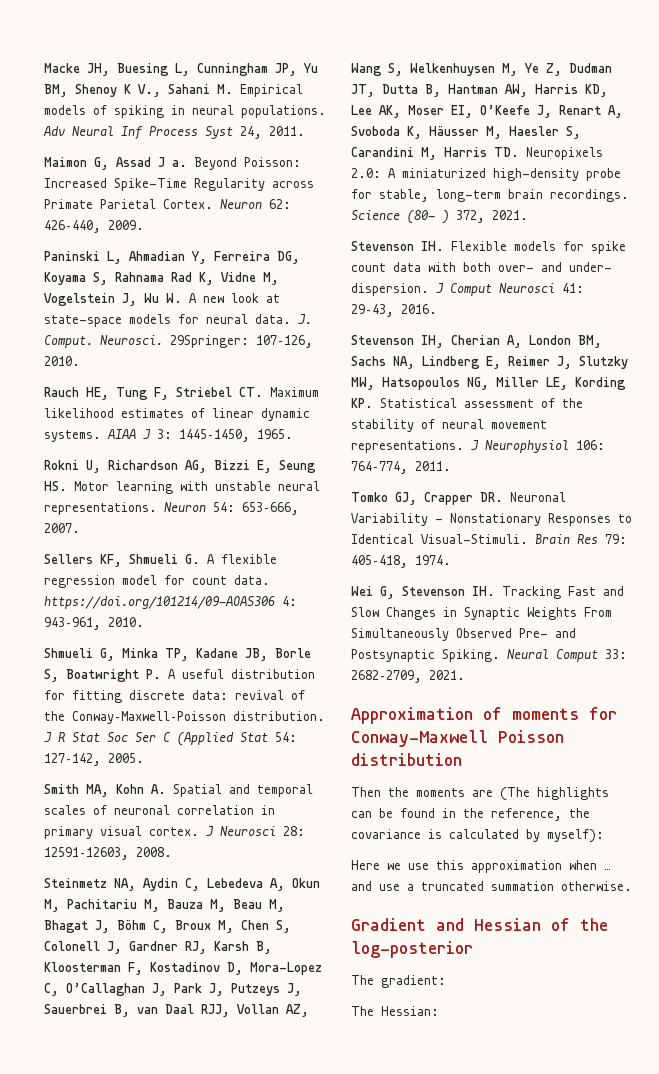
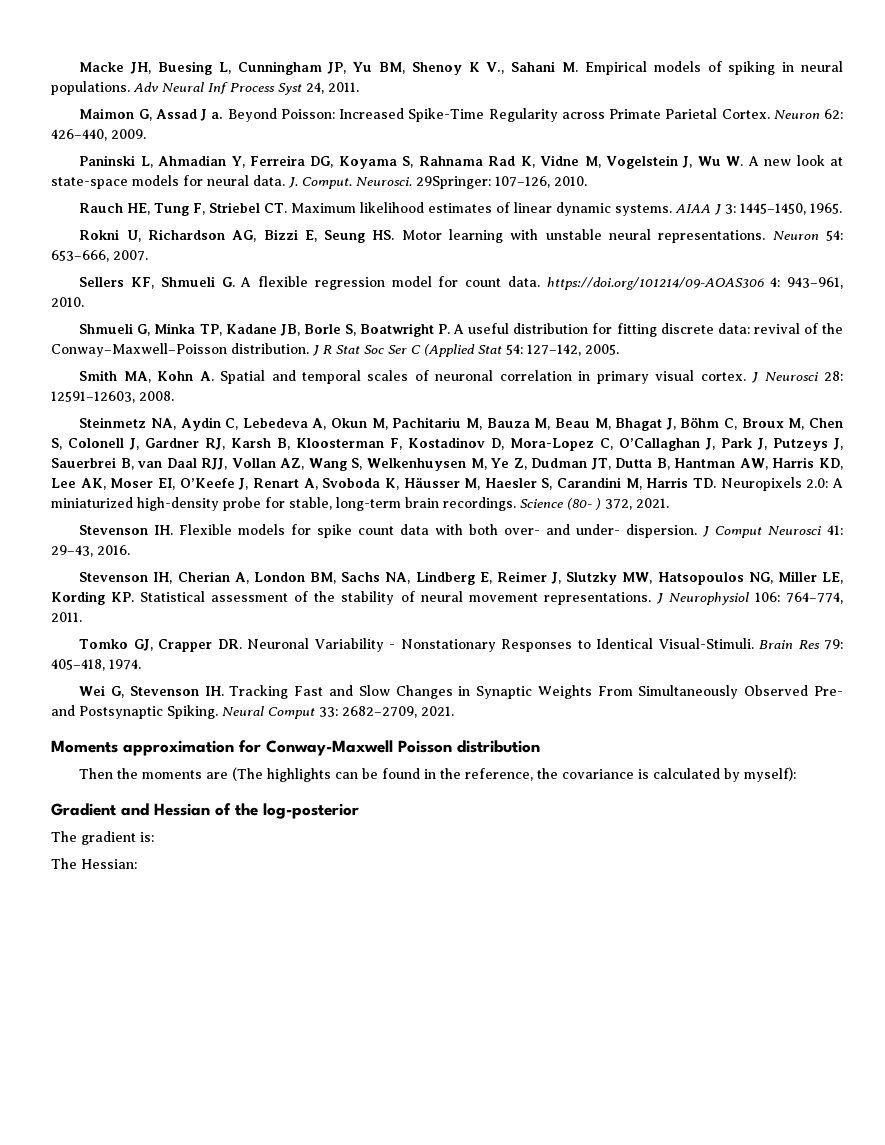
[351,707,579,724] Approximation of moments -> [51,740,234,756] Moments approximation
[351,860,611,873] [351,881,632,891] // Here we use this approximation when … and use a truncated summation otherwise. -> (797, 774) none
[381,975,446,988] gradient: -> [81,831,154,845] gradient is:

